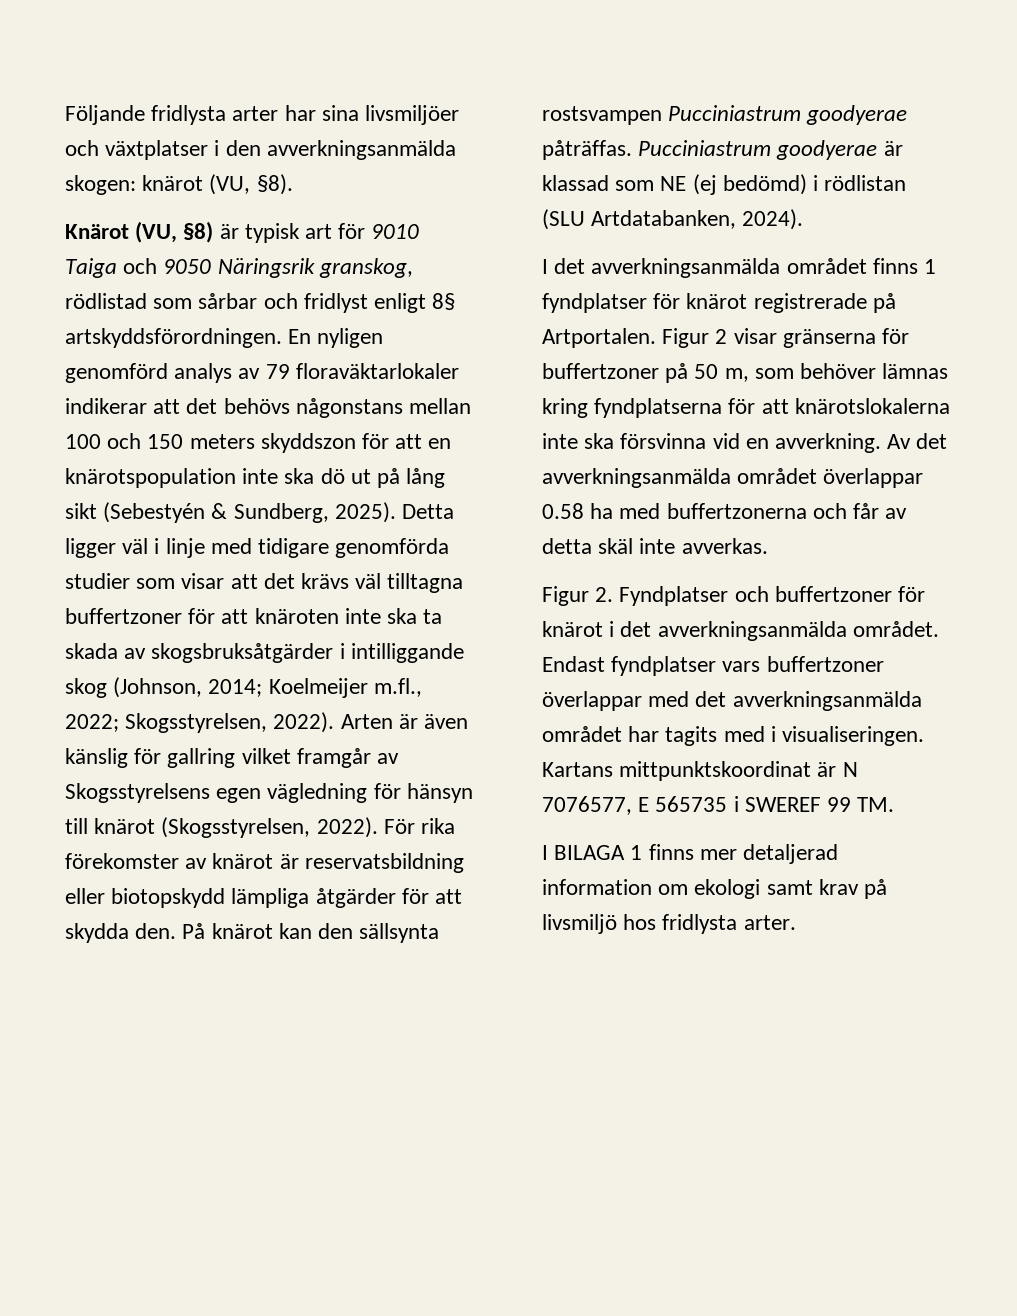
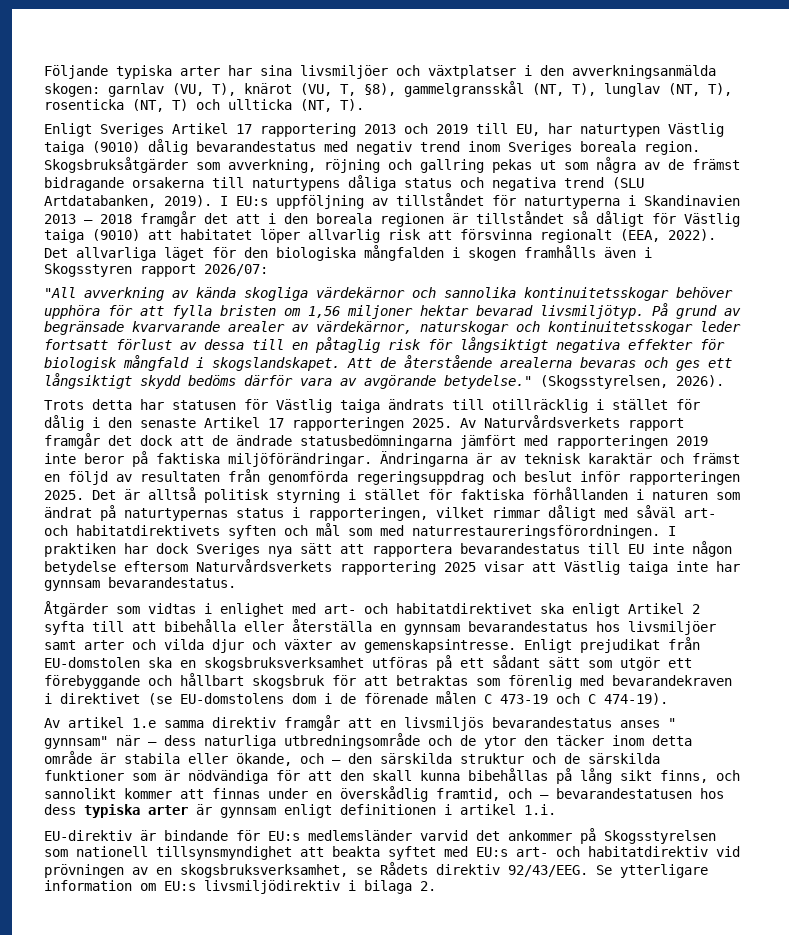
[151,105,227,125] fridlysta -> [116,65,172,79] typiska
[142,174,293,195] [65,221,420,243] [65,258,413,278] [65,293,456,313] [65,328,384,348] [65,363,459,383] [65,398,472,418] [65,433,452,453] [65,468,446,488] [65,502,455,523] [65,538,450,558] [65,573,464,593] [65,608,443,624] [65,643,464,663] [65,677,422,698] [65,712,469,733] [65,748,400,768] [65,783,473,803] [65,817,456,838] [65,853,464,873] [65,888,463,908] [65,923,440,943] [542,105,908,125] [542,140,903,160] [542,174,907,195] [542,209,804,230] [542,258,937,278] [542,293,896,313] [542,328,910,348] [542,363,949,383] [542,398,950,418] [542,433,948,453] [542,468,924,488] [542,503,908,519] [542,538,768,554] [542,586,926,606] [542,621,939,641] [542,656,884,676] [542,691,922,711] [542,726,925,746] [542,761,858,781] [542,796,895,815] [542,844,839,864] [542,879,888,899] [542,914,796,934] knärot (VU, §8). // Knärot (VU, §8) är typisk art för 9010 Taiga och 9050 Näringsrik granskog, rödlistad som sårbar och fridlyst enligt 8§ artskyddsförordningen. En nyligen genomförd analys av 79 floraväktarlokaler indikerar att det behövs någonstans mellan 100 och 150 meters skyddszon för att en knärotspopulation inte ska dö ut på lång sikt (Sebestyén & Sundberg, 2025). Detta ligger väl i linje med tidigare genomförda studier som visar att det krävs väl tilltagna buffertzoner för att knäroten inte ska ta skada av skogsbruksåtgärder i intilliggande skog (Johnson, 2014; Koelmeijer m.fl., 2022; Skogsstyrelsen, 2022). Arten är även känslig för gallring vilket framgår av Skogsstyrelsens egen vägledning för hänsyn till knärot (Skogsstyrelsen, 2022). För rika förekomster av knärot är reservatsbildning eller biotopskydd lämpliga åtgärder för att skydda den. På knärot kan den sällsynta rostsvampen Pucciniastrum goodyerae påträffas. Pucciniastrum goodyerae är klassad som NE (ej bedömd) i rödlistan (SLU Artdatabanken, 2024). // I det avverkningsanmälda området finns 1 fyndplatser för knärot registrerade på Artportalen. Figur 2 visar gränserna för buffertzoner på 50 m, som behöver lämnas kring fyndplatserna för att knärotslokalerna inte ska försvinna vid en avverkning. Av det avverkningsanmälda området överlappar 0.58 ha med buffertzonerna och får av detta skäl inte avverkas. // Figur 2. Fyndplatser och buffertzoner för knärot i det avverkningsanmälda området. Endast fyndplatser vars buffertzoner överlappar med det avverkningsanmälda området har tagits med i visualiseringen. Kartans mittpunktskoordinat är N 7076577, E 565735 i SWEREF 99 TM. // I BILAGA 1 finns mer detaljerad information om ekologi samt krav på livsmiljö hos fridlysta arter. -> [108,81,732,97] [44,99,364,112] [44,123,724,137] [44,139,700,155] [44,157,740,173] [44,175,644,191] [44,193,740,209] [44,211,740,227] [44,229,716,243] [44,245,652,261] [44,263,268,277] [44,287,733,301] [44,303,741,319] [44,321,741,335] [44,337,725,353] [44,355,732,371] [44,373,724,389] [44,399,700,413] [44,415,684,431] [44,433,708,449] [44,451,740,467] [44,469,740,485] [44,487,740,503] [44,505,716,521] [44,523,676,539] [44,541,732,557] [44,559,740,575] [44,577,236,591] [44,601,700,617] [44,619,716,635] [44,637,700,653] [44,655,692,671] [44,673,732,689] [44,691,668,705] [44,715,676,731] [44,733,692,749] [44,751,660,766] [44,768,740,784] [44,786,724,802] [44,804,556,818] [44,828,716,844] [44,846,740,860] [44,862,708,878] [44,880,436,894] garnlav (VU, T), knärot (VU, T, §8), gammelgransskål (NT, T), lunglav (NT, T), rosenticka (NT, T) och ullticka (NT, T). // Enligt Sveriges Artikel 17 rapportering 2013 och 2019 till EU, har naturtypen Västlig taiga (9010) dålig bevarandestatus med negativ trend inom Sveriges boreala region. Skogsbruksåtgärder som avverkning, röjning och gallring pekas ut som några av de främst bidragande orsakerna till naturtypens dåliga status och negativa trend (SLU Artdatabanken, 2019). I EU:s uppföljning av tillståndet för naturtyperna i Skandinavien 2013 – 2018 framgår det att i den boreala regionen är tillståndet så dåligt för Västlig taiga (9010) att habitatet löper allvarlig risk att försvinna regionalt (EEA, 2022). Det allvarliga läget för den biologiska mångfalden i skogen framhålls även i Skogsstyren rapport 2026/07: // "All avverkning av kända skogliga värdekärnor och sannolika kontinuitetsskogar behöver upphöra för att fylla bristen om 1,56 miljoner hektar bevarad livsmiljötyp. På grund av begränsade kvarvarande arealer av värdekärnor, naturskogar och kontinuitetsskogar leder fortsatt förlust av dessa till en påtaglig risk för långsiktigt negativa effekter för biologisk mångfald i skogslandskapet. Att de återstående arealerna bevaras och ges ett långsiktigt skydd bedöms därför vara av avgörande betydelse." (Skogsstyrelsen, 2026). // Trots detta har statusen för Västlig taiga ändrats till otillräcklig i stället för dålig i den senaste Artikel 17 rapporteringen 2025. Av Naturvårdsverkets rapport framgår det dock att de ändrade statusbedömningarna jämfört med rapporteringen 2019 inte beror på faktiska miljöförändringar. Ändringarna är av teknisk karaktär och främst en följd av resultaten från genomförda regeringsuppdrag och beslut inför rapporteringen 2025. Det är alltså politisk styrning i stället för faktiska förhållanden i naturen som ändrat på naturtypernas status i rapporteringen, vilket rimmar dåligt med såväl art- och habitatdirektivets syften och mål som med naturrestaureringsförordningen. I praktiken har dock Sveriges nya sätt att rapportera bevarandestatus till EU inte någon betydelse eftersom Naturvårdsverkets rapportering 2025 visar att Västlig taiga inte har gynnsam bevarandestatus. // Åtgärder som vidtas i enlighet med art- och habitatdirektivet ska enligt Artikel 2 syfta till att bibehålla eller återställa en gynnsam bevarandestatus hos livsmiljöer samt arter och vilda djur och växter av gemenskapsintresse. Enligt prejudikat från EU-domstolen ska en skogsbruksverksamhet utföras på ett sådant sätt som utgör ett förebyggande och hållbart skogsbruk för att betraktas som förenlig med bevarandekraven i direktivet (se EU-domstolens dom i de förenade målen C 473-19 och C 474-19). // Av artikel 1.e samma direktiv framgår att en livsmiljös bevarandestatus anses " gynnsam" när — dess naturliga utbredningsområde och de ytor den täcker inom detta område är stabila eller ökande, och — den särskilda struktur och de särskilda funktioner som är nödvändiga för att den skall kunna bibehållas på lång sikt finns, och sannolikt kommer att finnas under en överskådlig framtid, och — bevarandestatusen hos dess typiska arter är gynnsam enligt definitionen i artikel 1.i. // EU-direktiv är bindande för EU:s medlemsländer varvid det ankommer på Skogsstyrelsen som nationell tillsynsmyndighet att beakta syftet med EU:s art- och habitatdirektiv vid prövningen av en skogsbruksverksamhet, se Rådets direktiv 92/43/EEG. Se ytterligare information om EU:s livsmiljödirektiv i bilaga 2.

